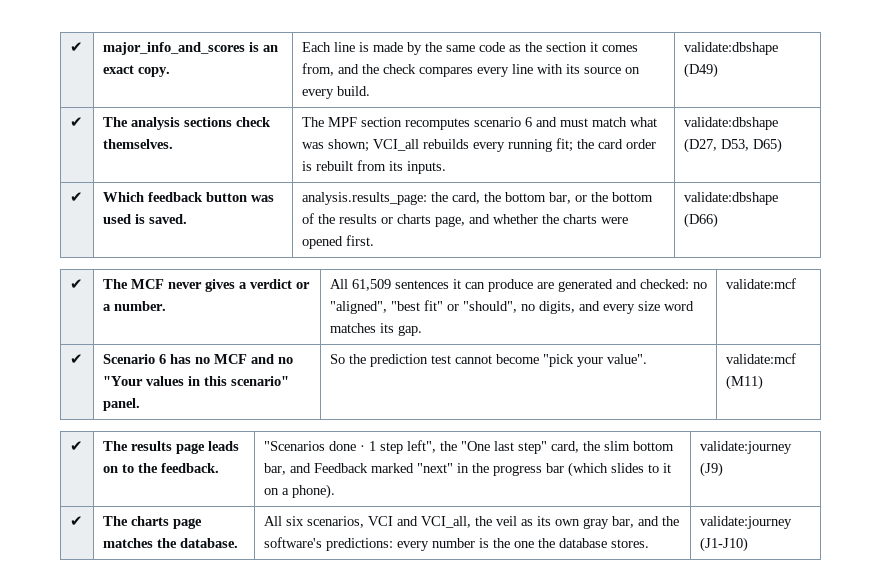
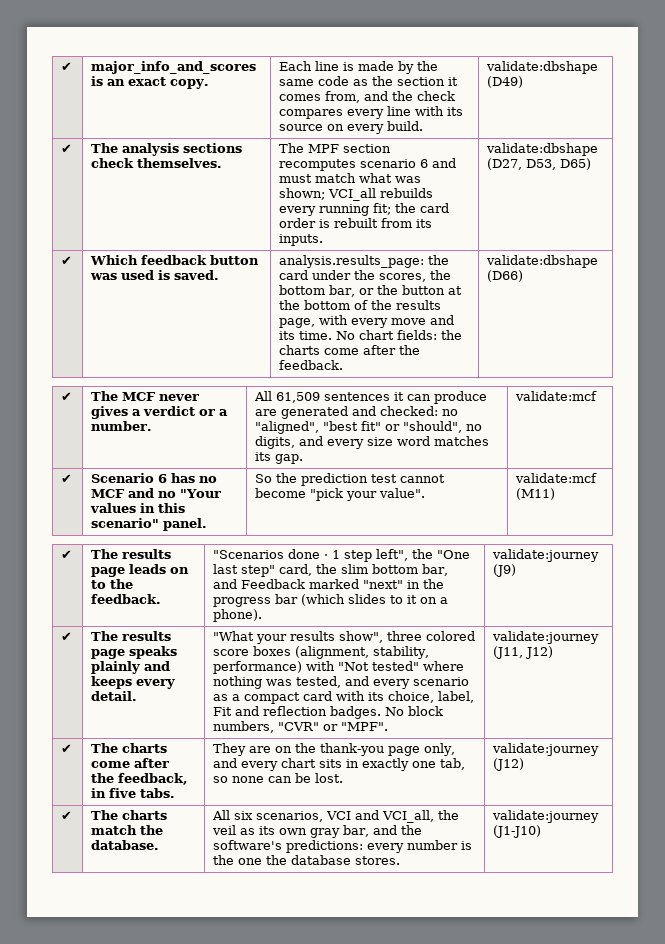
[451,192,480,204] card, -> [279,270,427,282] card under the scores,
(608, 197) none -> [402,285,463,295] [279,300,301,310] button at the
[380,214,628,227] [301,235,374,249] or charts page, and whether the charts were opened first. -> [279,315,455,328] [279,330,463,340] [279,345,421,355] [279,360,344,370] page, with every move and its time. No chart fields: the charts come after the feedback.
[130,516,202,529] [102,538,153,548] charts page matches -> [122,631,172,641] [91,646,178,659] [91,661,171,674] [91,676,176,689] [91,691,138,701] [213,631,476,644] [213,646,430,659] [213,661,465,674] [213,676,470,689] [213,691,475,704] [213,706,444,719] [213,721,389,733] [492,631,600,644] [493,646,554,659] [61,744,73,753] [91,743,168,753] [91,758,170,768] [91,773,189,785] [91,788,176,798] [213,743,456,756] [213,758,466,771] [213,773,344,783] [492,743,600,756] [493,758,525,771] [61,811,73,820] [91,810,168,820] [91,825,138,835] results page speaks plainly and keeps every detail. | "What your results show", three colored score boxes (alignment, stability, performance) with "Not tested" where nothing was tested, and every scenario as a compact card with its choice, label, Fit and reflection badges. No block numbers, "CVR" or "MPF". | validate:journey (J11, J12) // ✔ | The charts come after the feedback, in five tabs. | They are on the thank-you page only, and every chart sits in exactly one tab, so none can be lost. | validate:journey (J12) // ✔ | The charts match

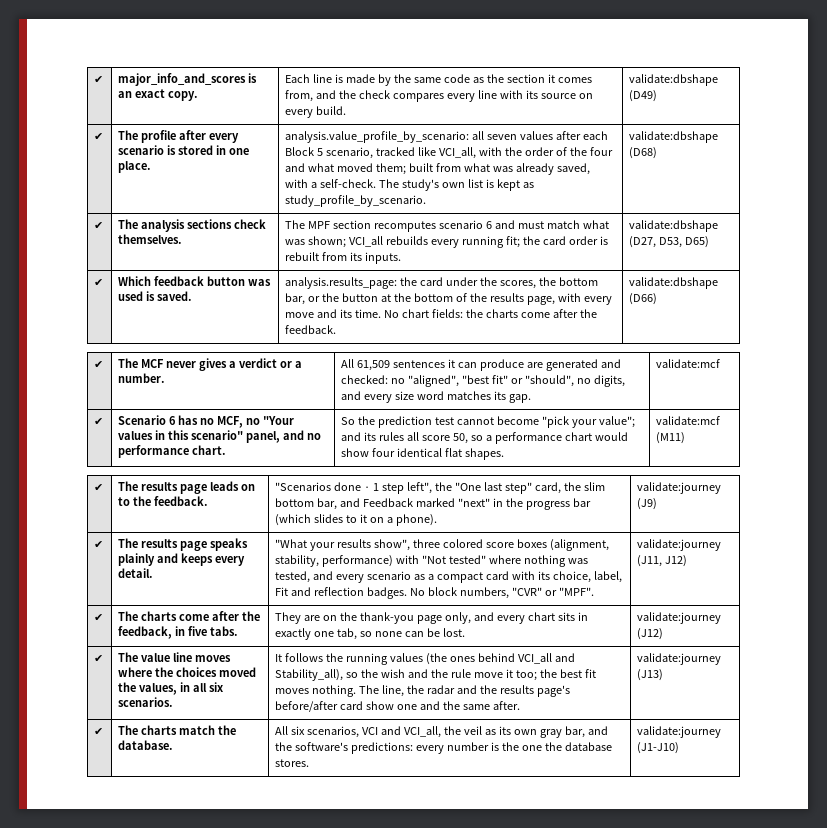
(524, 82) none -> [94,133,104,140] [118,130,240,143] [118,145,250,155] [118,161,152,173] [285,131,609,143] [285,147,614,159] [285,163,591,175] [285,179,535,191] [285,195,427,207] [629,131,719,143] [629,147,658,159] // ✔ | The profile after every scenario is stored in one place. | analysis.value_profile_by_scenario: all seven values after each Block 5 scenario, tracked like VCI_all, with the order of the four and what moved them; built from what was already saved, with a self-check. The study's own list is kept as study_profile_by_scenario. | validate:dbshape (D68)
[91,488,155,498] MCF and -> [217,416,244,428] MCF,
[163,518,208,531] panel. -> [246,430,322,443] [118,445,227,458] panel, and no performance chart.
[379,488,426,498] value". -> [599,416,636,428] [341,432,629,444] [341,448,505,460] value"; and its rules all score 50, so a performance chart would show four identical flat shapes.
(525, 764) none -> [94,655,104,662] [118,652,232,662] [118,667,257,677] [118,682,224,695] [118,697,174,707] [275,653,576,665] [275,669,597,681] [275,685,571,697] [275,701,521,712] [637,653,722,665] [637,669,664,681] // ✔ | The value line moves where the choices moved the values, in all six scenarios. | It follows the running values (the ones behind VCI_all and Stability_all), so the wish and the rule move it too; the best fit moves nothing. The line, the radar and the results page's before/after card show one and the same after. | validate:journey (J13)

